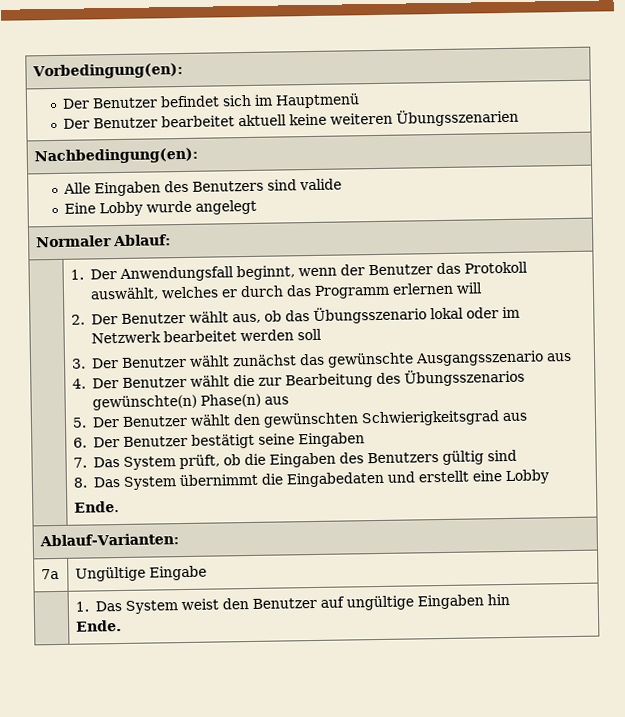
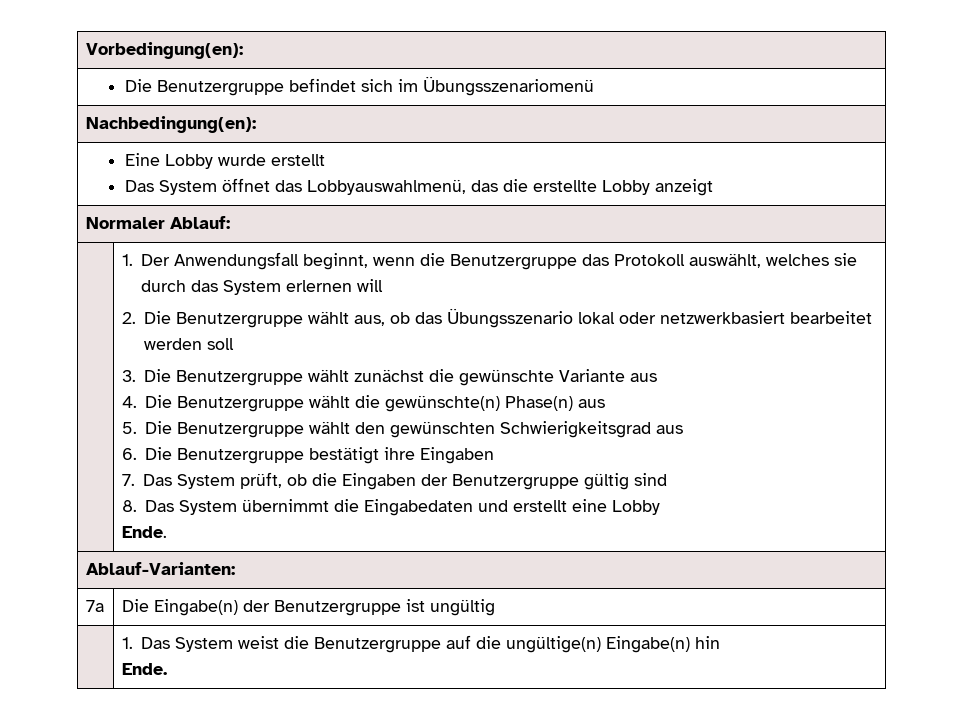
[62,97,159,109] Der Benutzer -> [125,79,285,96] Die Benutzergruppe
[275,93,361,109] [63,108,520,129] [34,147,199,165] [63,178,343,197] [64,199,258,217] Hauptmenü // Der Benutzer bearbeitet aktuell keine weiteren Übungsszenarien // Nachbedingung(en): // Alle Eingaben des Benutzers sind valide // Eine Lobby wurde angelegt -> [423,76,595,96] [85,116,256,133] [125,153,326,169] [125,178,714,196] Übungsszenariomenü // Nachbedingung(en): // Eine Lobby wurde erstellt // Das System öffnet das Lobbyauswahlmenü, das die erstellte Lobby anzeigt
[339,264,433,276] der Benutzer -> [420,253,578,270] die Benutzergruppe
[220,289,238,298] er -> [834,253,858,266] sie
[313,284,390,299] Programm -> [223,280,282,295] System
[90,312,186,325] Der Benutzer -> [144,311,304,328] Die Benutzergruppe
[501,306,520,319] [90,331,161,344] im Netzwerk -> [660,311,786,324] netzwerkbasiert
[90,350,572,369] [72,368,525,389] Der Benutzer wählt zunächst das gewünschte Ausgangsszenario aus // 4. Der Benutzer wählt die zur Bearbeitung des Übungsszenarios -> [144,369,658,386] [121,395,381,412] Die Benutzergruppe wählt zunächst die gewünschte Variante aus // 4. Die Benutzergruppe wählt die
[91,415,188,428] Der Benutzer -> [145,421,305,438] Die Benutzergruppe
[92,433,295,449] Der Benutzer bestätigt seine -> [145,447,416,464] Die Benutzergruppe bestätigt ihre
[338,452,439,464] des Benutzers -> [421,474,580,490] der Benutzergruppe
[75,565,208,582] [75,594,484,614] Ungültige Eingabe // | 1. Das System weist den Benutzer auf ungültige Eingaben -> [121,599,495,616] [121,635,691,653] Die Eingabe(n) der Benutzergruppe ist ungültig // | 1. Das System weist die Benutzergruppe auf die ungültige(n) Eingabe(n)

